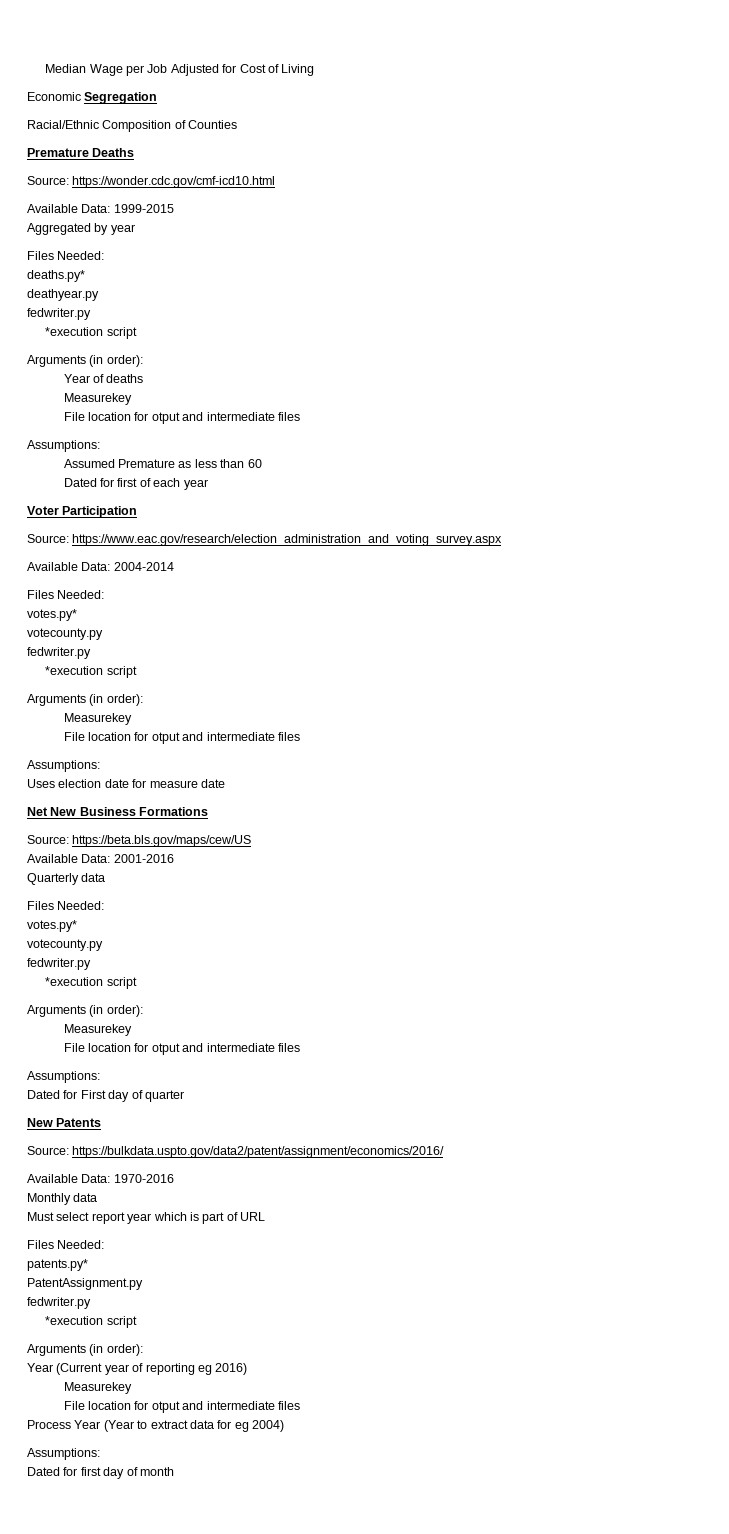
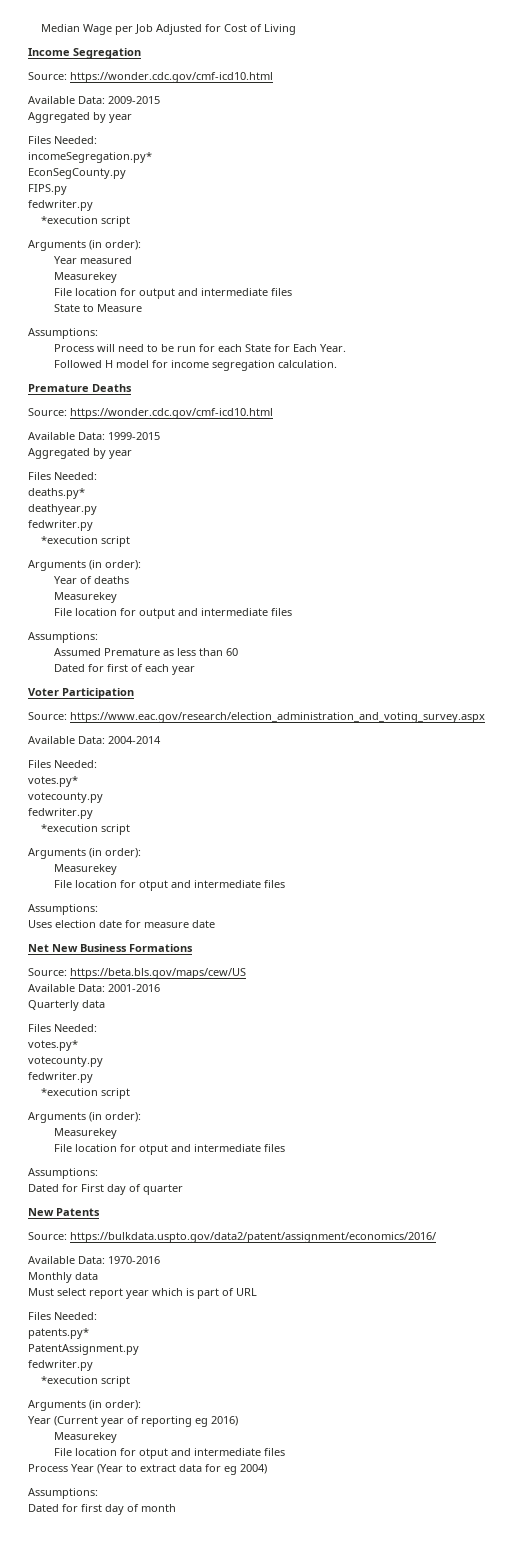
[27,92,81,101] Economic -> [28,48,70,56] Income
[27,120,238,132] Racial/Ethnic Composition of Counties -> [28,72,273,83] [28,96,160,104] [28,112,132,123] [28,136,97,144] [28,152,152,163] [28,168,126,179] [28,184,67,195] [28,200,93,211] [41,216,131,227] [28,240,141,251] [54,256,133,264] [54,272,118,283] [54,288,293,299] [54,304,143,312] [28,328,98,339] [54,344,347,352] [54,360,338,371] Source: https://wonder.cdc.gov/cmf-icd10.html // Available Data: 2009-2015 // Aggregated by year // Files Needed: // incomeSegregation.py* // EconSegCounty.py // FIPS.py // fedwriter.py // *execution script // Arguments (in order): // Year measured // Measurekey // File location for output and intermediate files // State to Measure // Assumptions: // Process will need to be run for each State for Each Year. // Followed H model for income segregation calculation.
[151,412,180,424] otput -> [139,608,176,619] output

